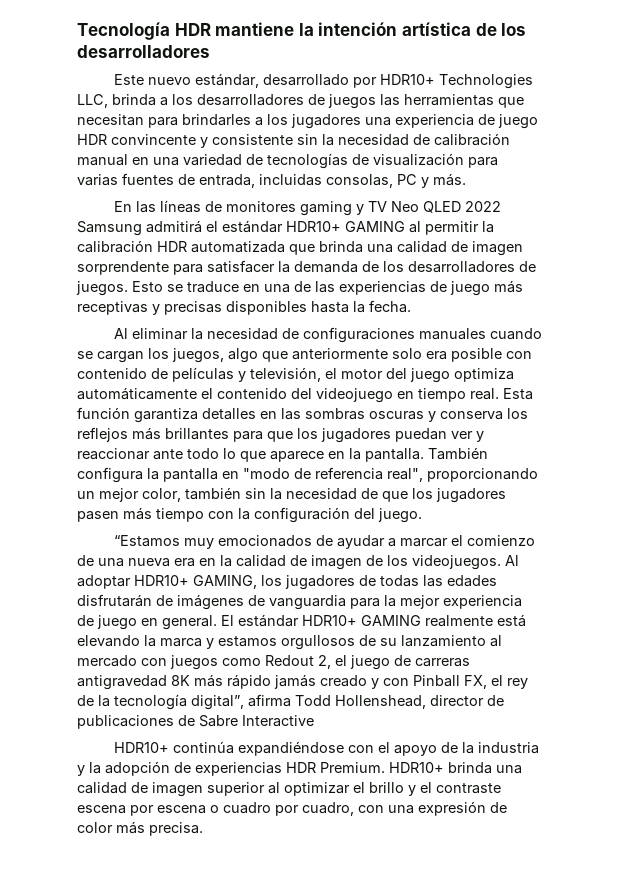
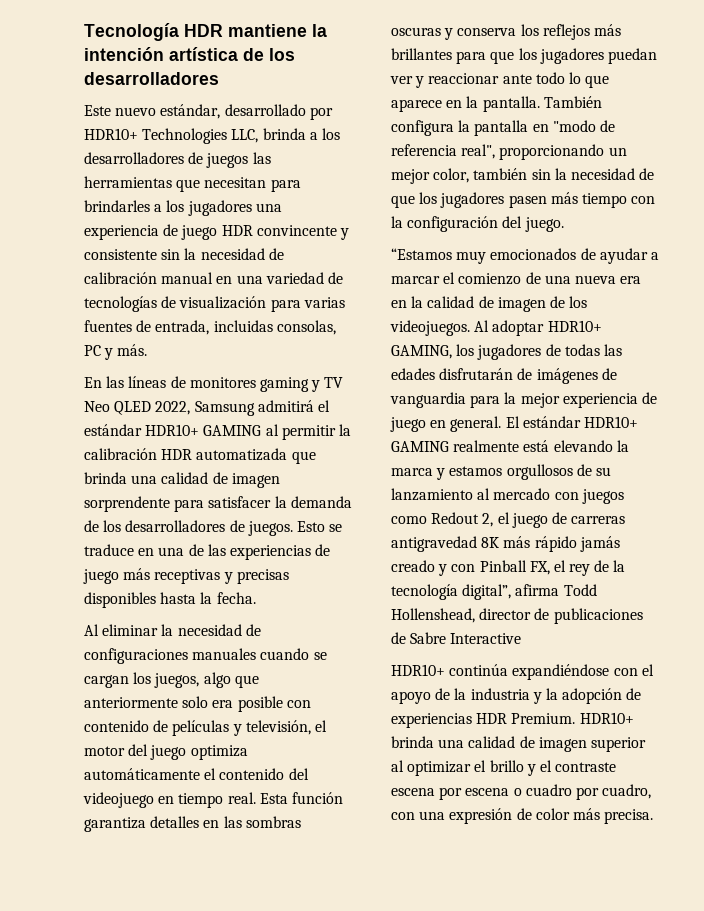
[464,201,501,212] 2022 -> [155,401,191,415] 2022,

